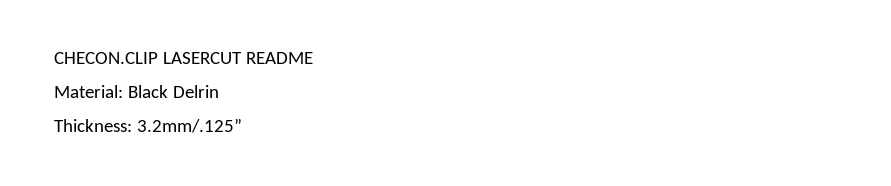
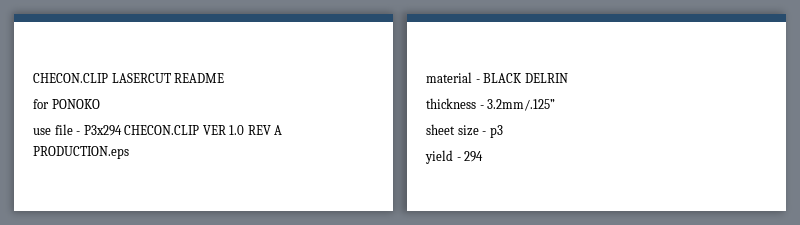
[54,85,219,98] [54,118,242,133] Material: Black Delrin // Thickness: 3.2mm/.125” -> [33,99,100,109] [33,124,283,136] [33,146,129,159] [426,72,568,83] [426,98,556,111] [426,124,503,138] [425,150,484,164] for PONOKO // use file - P3x294 CHECON.CLIP VER 1.0 REV A PRODUCTION.eps // material - BLACK DELRIN // thickness - 3.2mm/.125” // sheet size - p3 // yield - 294

